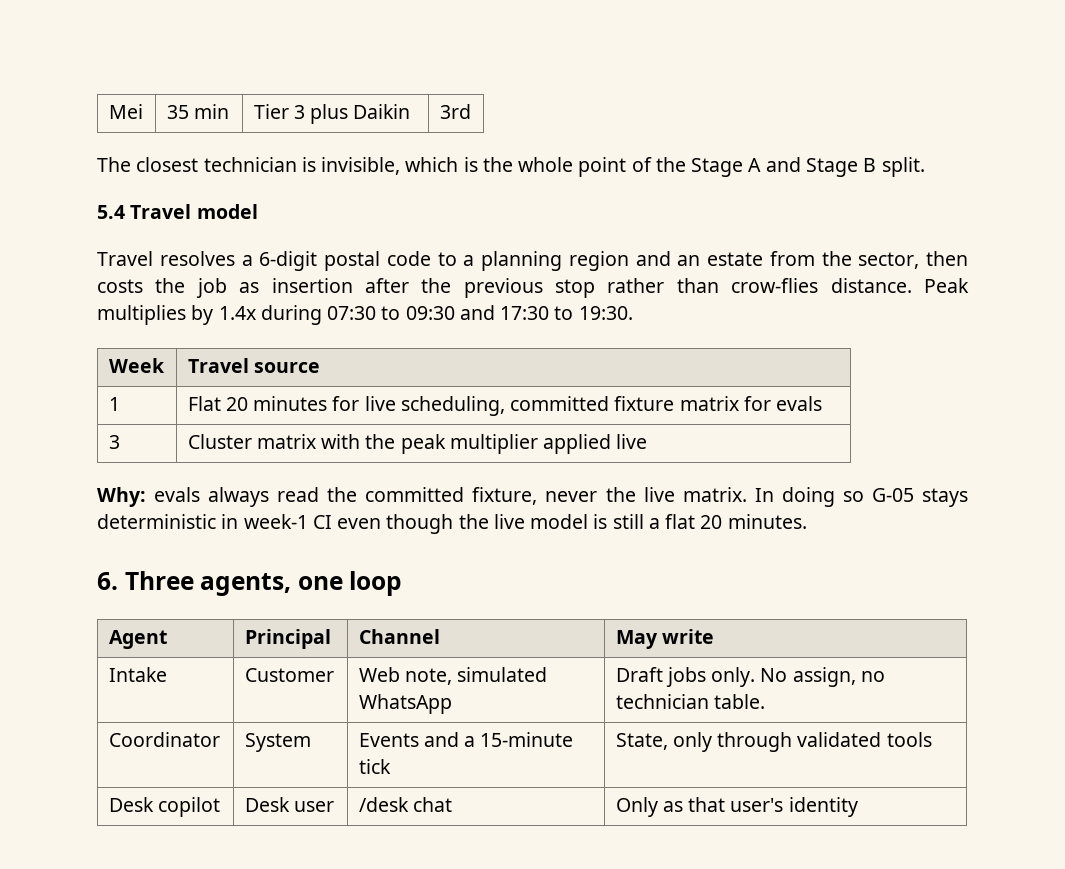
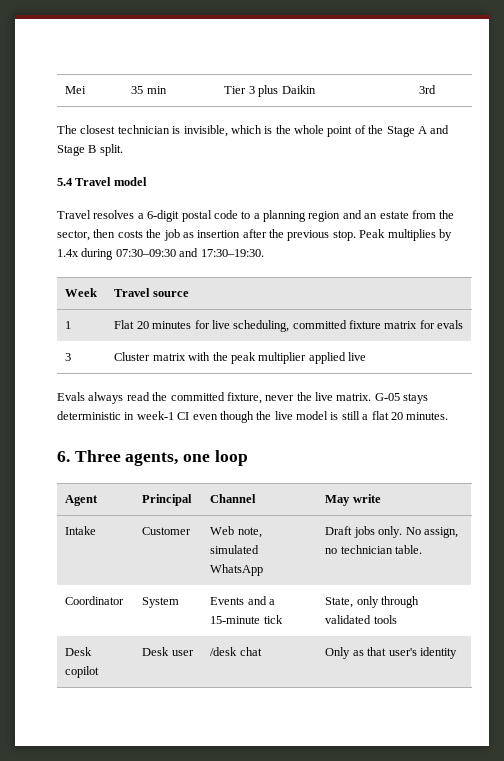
[555,278,912,298] stop rather than crow-flies distance. -> [332,230,356,241] stop.
[327,305,633,320] 07:30 to 09:30 and 17:30 to 19:30. -> [115,248,264,257] 07:30–09:30 and 17:30–19:30.
[97,487,201,507] Why: evals -> [57,392,85,401] Evals
[754,487,864,507] In doing so -> (372, 397) none

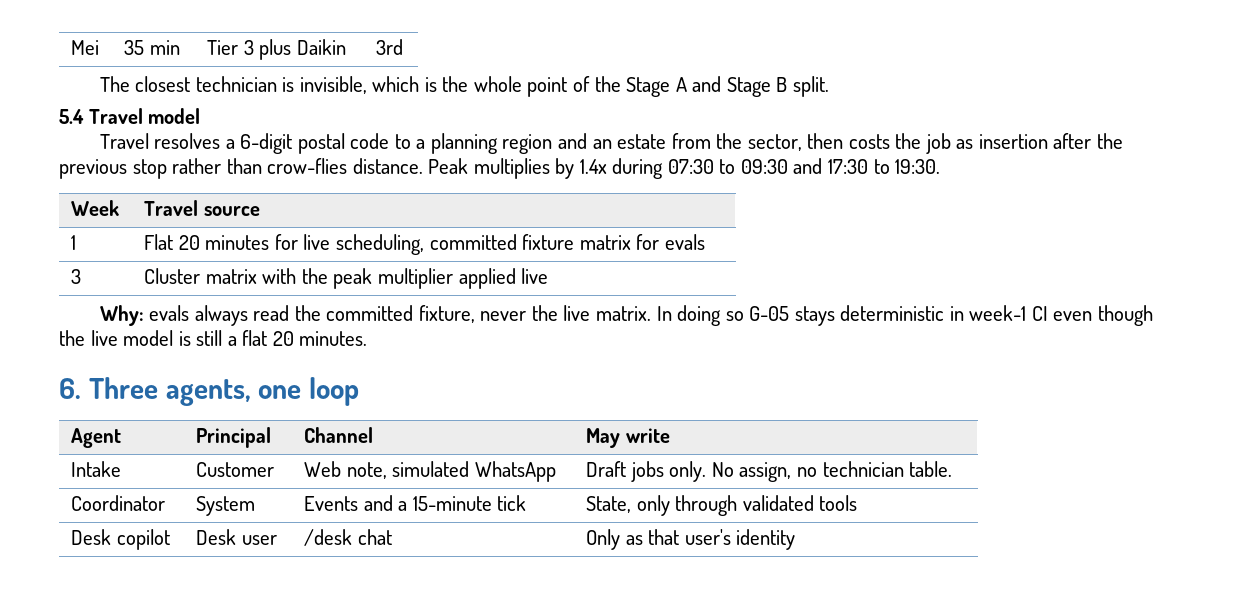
[332,230,356,241] stop. -> [132,158,423,179] stop rather than crow-flies distance.
[115,248,264,257] 07:30–09:30 and 17:30–19:30. -> [667,158,941,174] 07:30 to 09:30 and 17:30 to 19:30.
[57,392,85,401] Evals -> [99,305,190,326] Why: evals
(372, 397) none -> [656,305,744,326] In doing so

